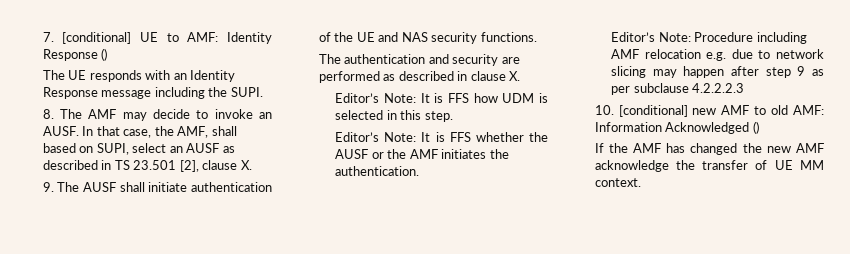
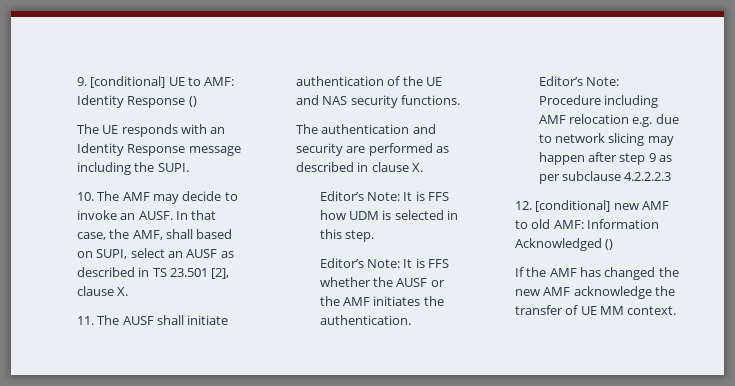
[42,32,54,42] 7. -> [76,77,87,86] 9.
[42,109,54,119] 8. -> [76,192,94,201] 10.
[42,182,54,192] 9. -> [76,316,94,325] 11.
[594,105,614,115] 10. -> [514,201,532,210] 12.

